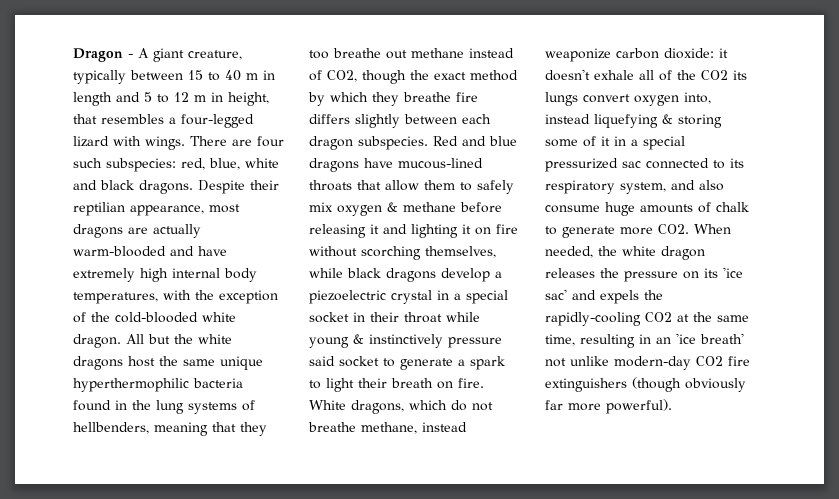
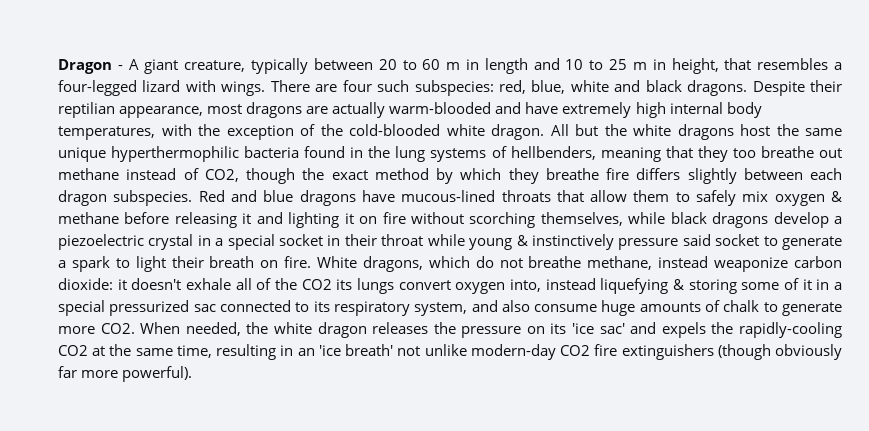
[188,70,241,81] 15 to 40 -> [378,59,441,70] 20 to 60
[144,92,189,103] 5 to 12 -> [565,59,628,70] 10 to 25

